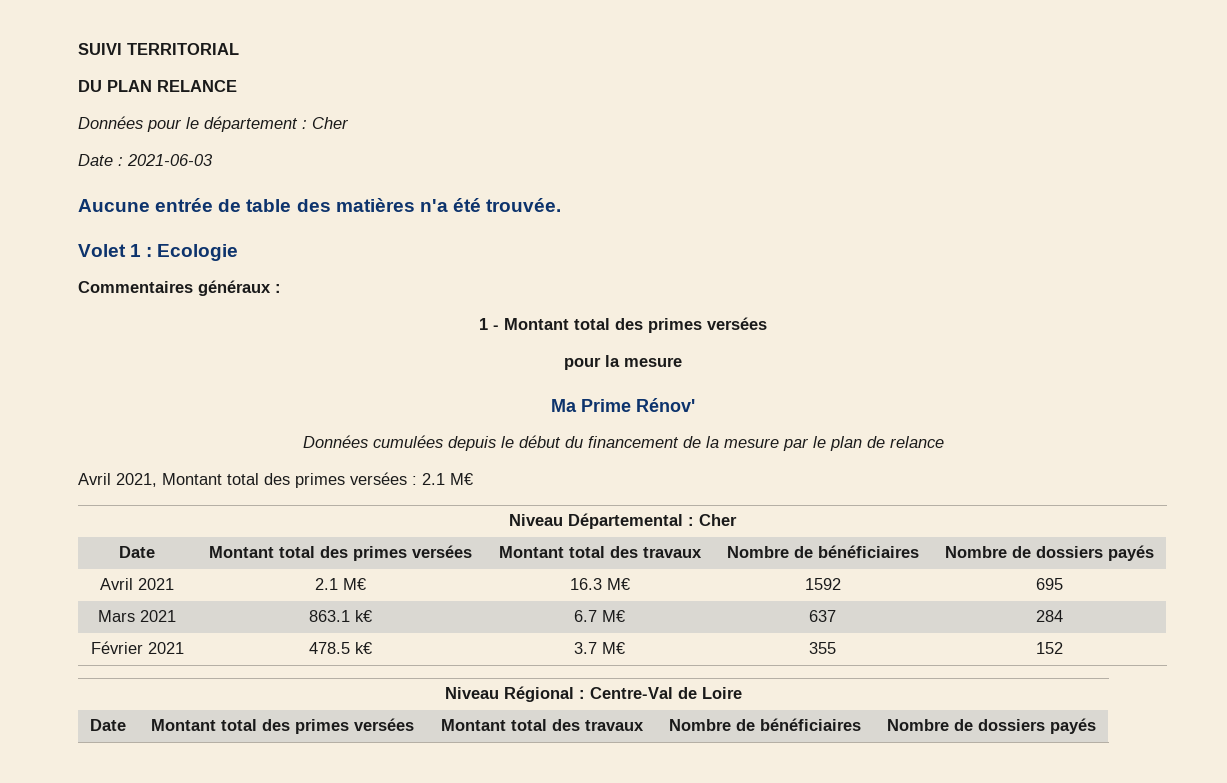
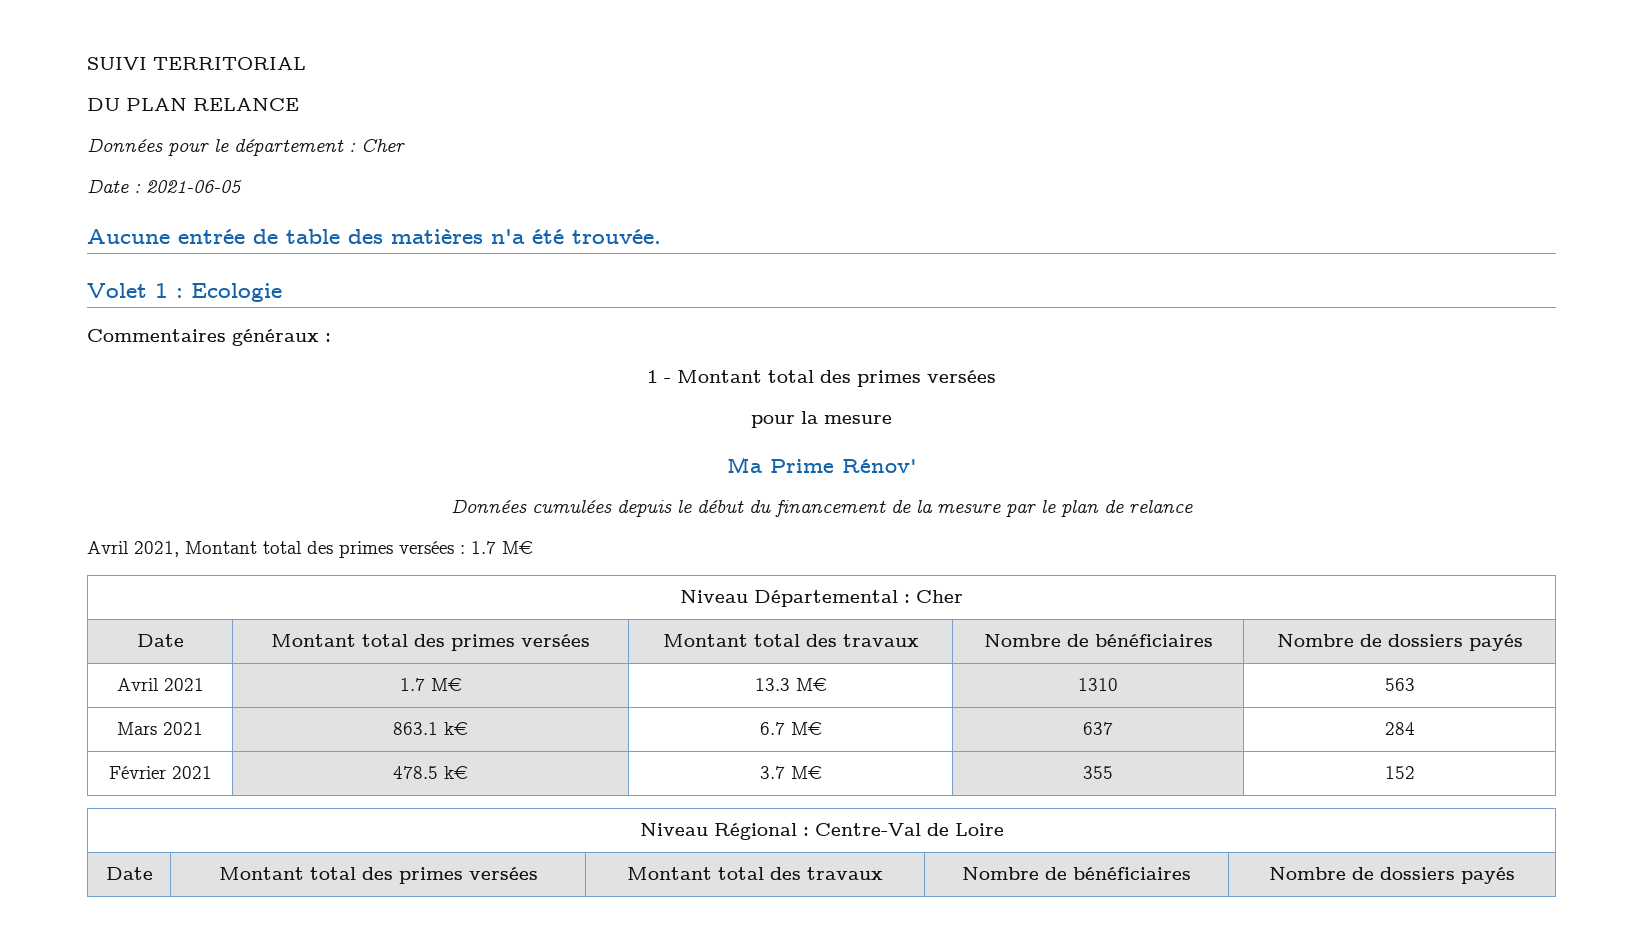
[127,154,213,166] 2021-06-03 -> [146,180,242,193] 2021-06-05
[422,473,445,485] 2.1 -> [471,541,496,554] 1.7
[315,578,366,590] [569,578,630,590] [804,578,841,590] [1035,578,1063,590] 2.1 M€ | 16.3 M€ | 1592 | 695 -> [399,678,462,691] [754,678,827,691] [1078,678,1118,691] [1384,678,1415,691] 1.7 M€ | 13.3 M€ | 1310 | 563

